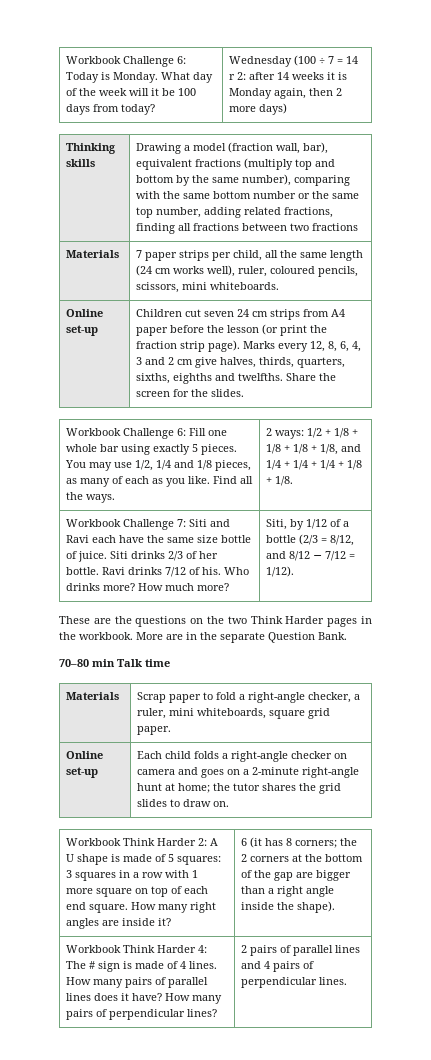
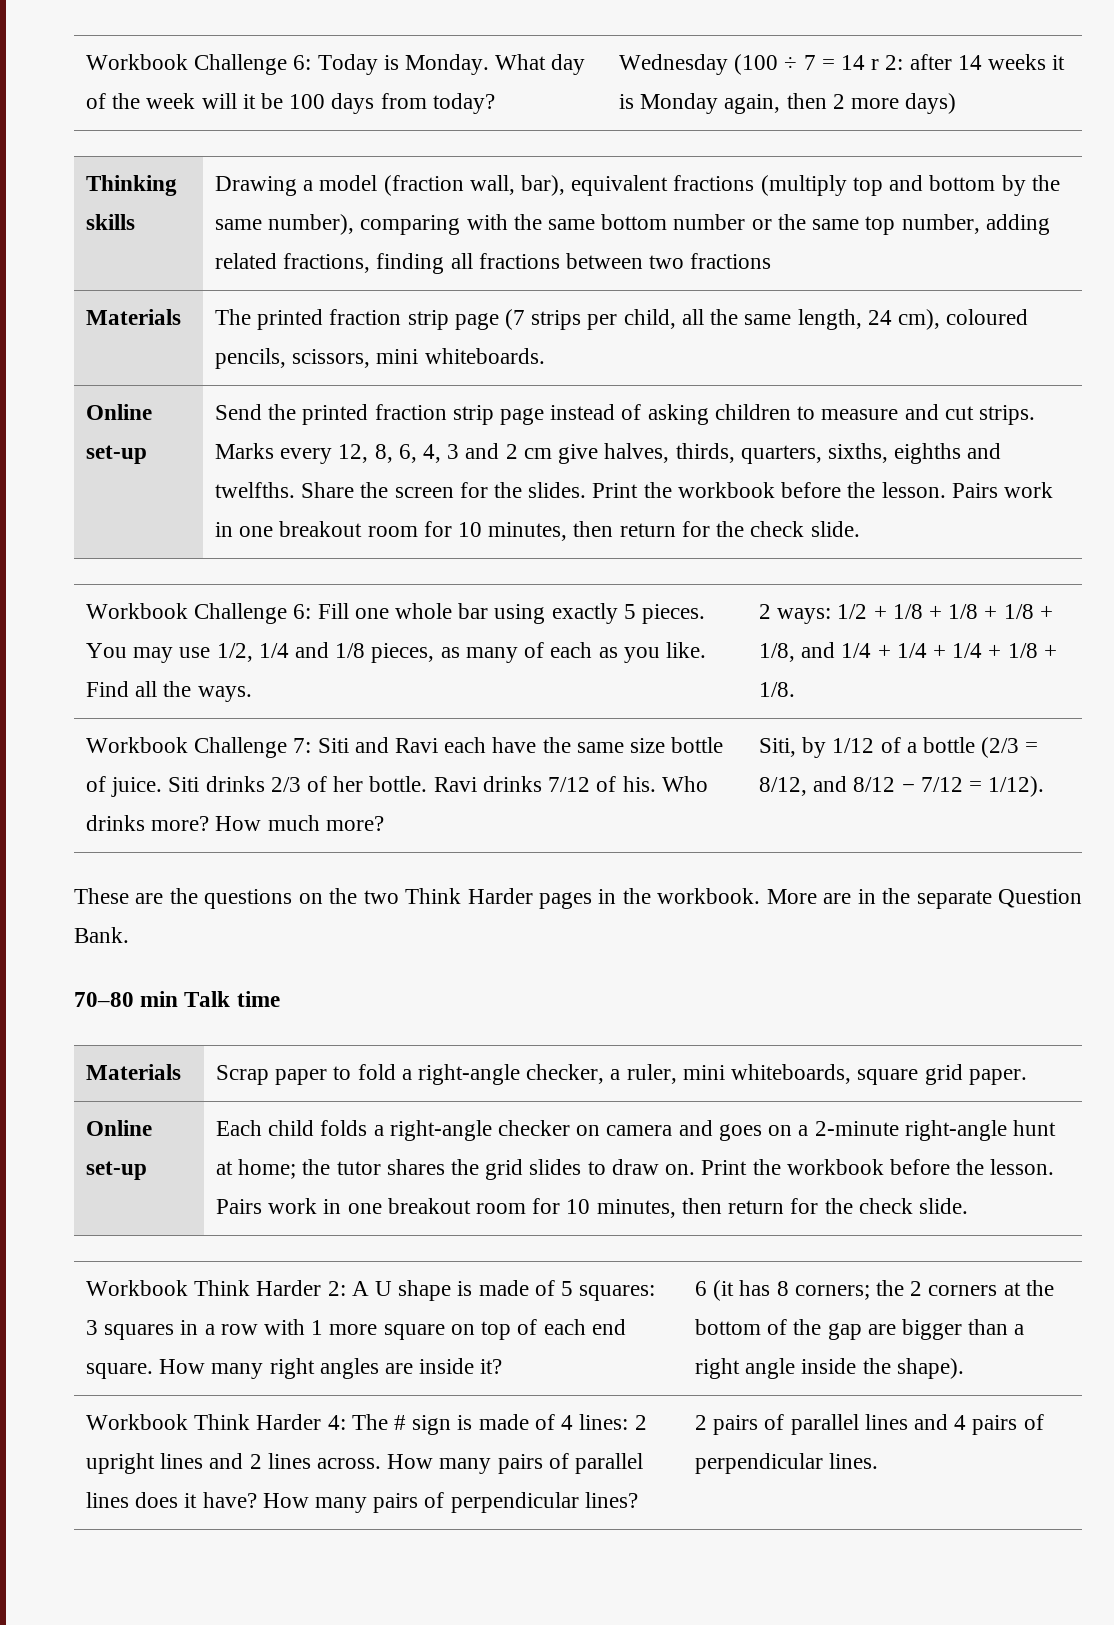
[136,250,178,261] 7 paper -> [215,309,526,330] The printed fraction strip page (7
[330,250,364,261] [136,265,268,277] length (24 cm works well), ruler, -> [797,309,940,330] length, 24 cm),
[136,309,346,320] [136,324,328,336] [136,340,241,352] Children cut seven 24 cm strips from A4 paper before the lesson (or print the fraction strip page). -> [215,404,1035,425] Send the printed fraction strip page instead of asking children to measure and cut strips.
(245, 393) none -> [592,482,1053,498] [215,521,860,541] Print the workbook before the lesson. Pairs work in one breakout room for 10 minutes, then return for the check slide.
(230, 804) none -> [701,1159,1055,1175] [216,1198,968,1218] Print the workbook before the lesson. Pairs work in one breakout room for 10 minutes, then return for the check slide.
[189,961,218,969] lines. -> [579,1414,647,1430] [86,1453,382,1474] lines: 2 upright lines and 2 lines across.

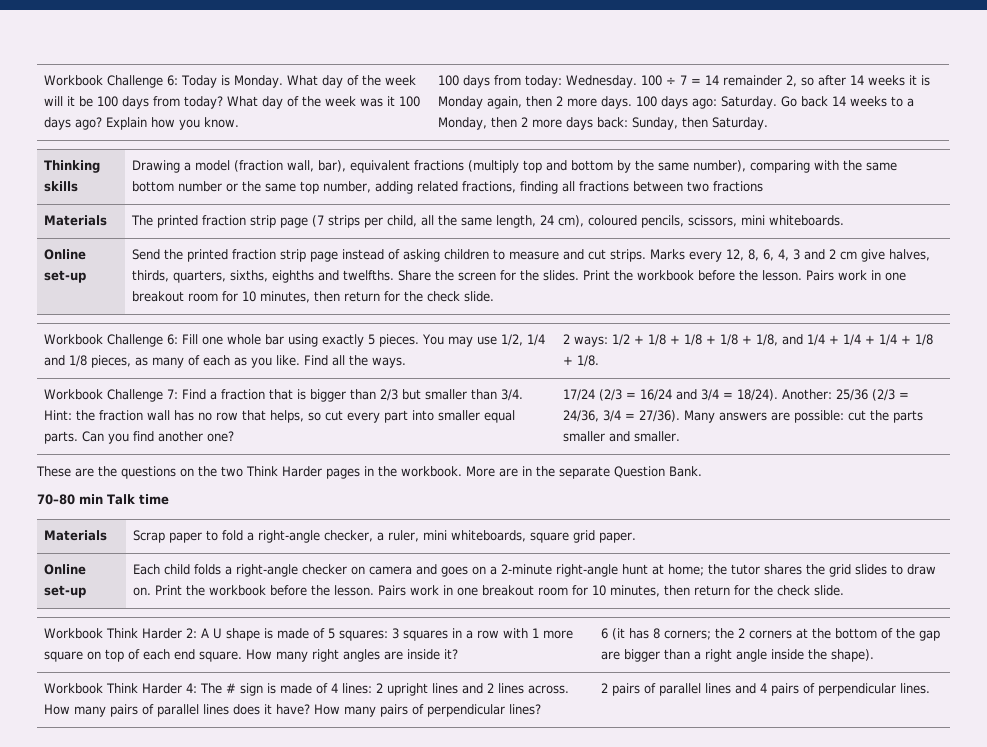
[619,54,779,75] | Wednesday (100 -> [227,96,421,109] [44,117,240,130] [438,75,663,88] What day of the week was it 100 days ago? Explain how you know. | 100 days from today: Wednesday. 100
[871,55,904,70] r 2: -> [723,75,815,87] remainder 2, so
[905,93,957,114] days) -> [601,96,915,109] [438,117,769,130] days. 100 days ago: Saturday. Go back 14 weeks to a Monday, then 2 more days back: Sunday, then Saturday.
[317,737,724,753] [86,776,708,797] [86,815,384,831] [759,737,1039,758] [759,776,1045,797] Siti and Ravi each have the same size bottle of juice. Siti drinks 2/3 of her bottle. Ravi drinks 7/12 of his. Who drinks more? How much more? | Siti, by 1/12 of a bottle (2/3 = 8/12, and 8/12 − 7/12 = 1/12). -> [182,389,524,402] [44,410,516,423] [44,431,235,444] [563,389,910,401] [563,410,924,423] [563,431,681,442] Find a fraction that is bigger than 2/3 but smaller than 3/4. Hint: the fraction wall has no row that helps, so cut every part into smaller equal parts. Can you find another one? | 17/24 (2/3 = 16/24 and 3/4 = 18/24). Another: 25/36 (2/3 = 24/36, 3/4 = 27/36). Many answers are possible: cut the parts smaller and smaller.

